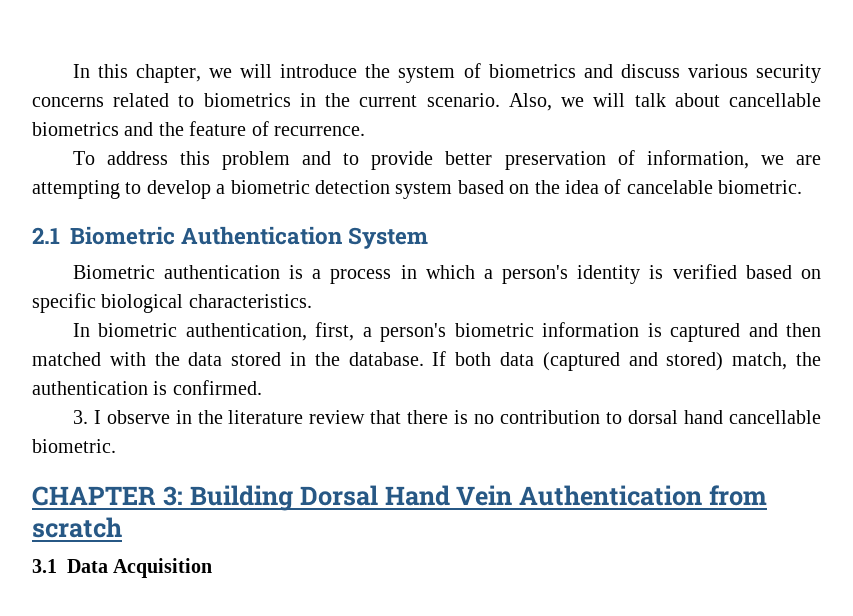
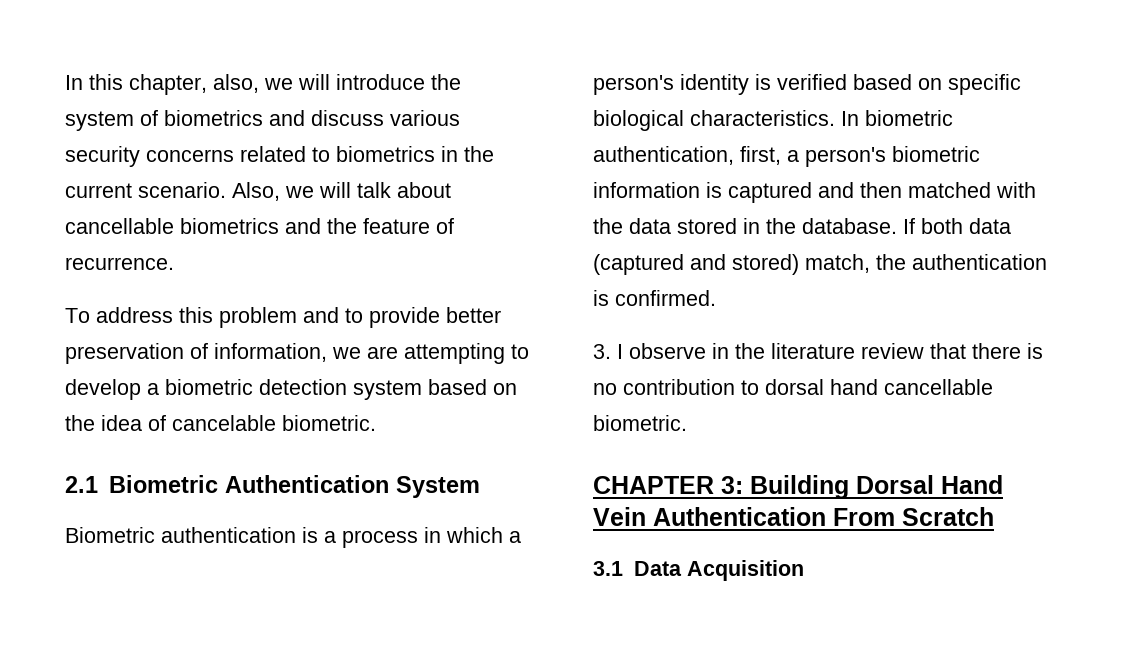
(201, 73) none -> [213,74,259,93] also,
(312, 301) // -> (835, 118) none
[709,485,768,506] [32,517,122,538] from scratch -> [833,507,994,526] From Scratch

